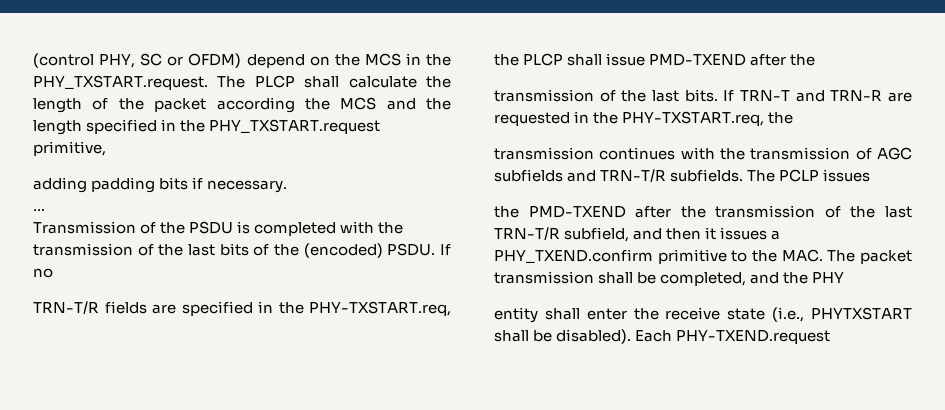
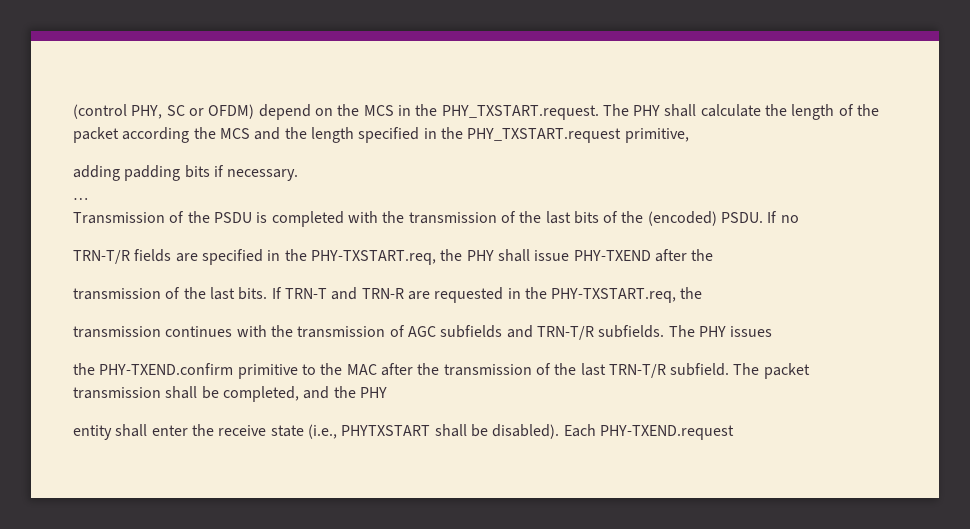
[254,75,295,88] PLCP -> [633,105,661,116] PHY
[523,53,564,66] PLCP -> [466,250,494,261] PHY
[649,54,747,66] PMD-TXEND -> [573,250,651,261] PHY-TXEND
[779,169,820,182] PCLP -> [698,326,726,337] PHY
[528,206,626,218] PMD-TXEND -> [99,363,377,379] PHY-TXEND.confirm primitive to the MAC
[564,227,781,242] [494,249,823,264] subfield, and then it issues a PHY_TXEND.confirm primitive to the MAC. -> [670,363,730,376] subfield.

